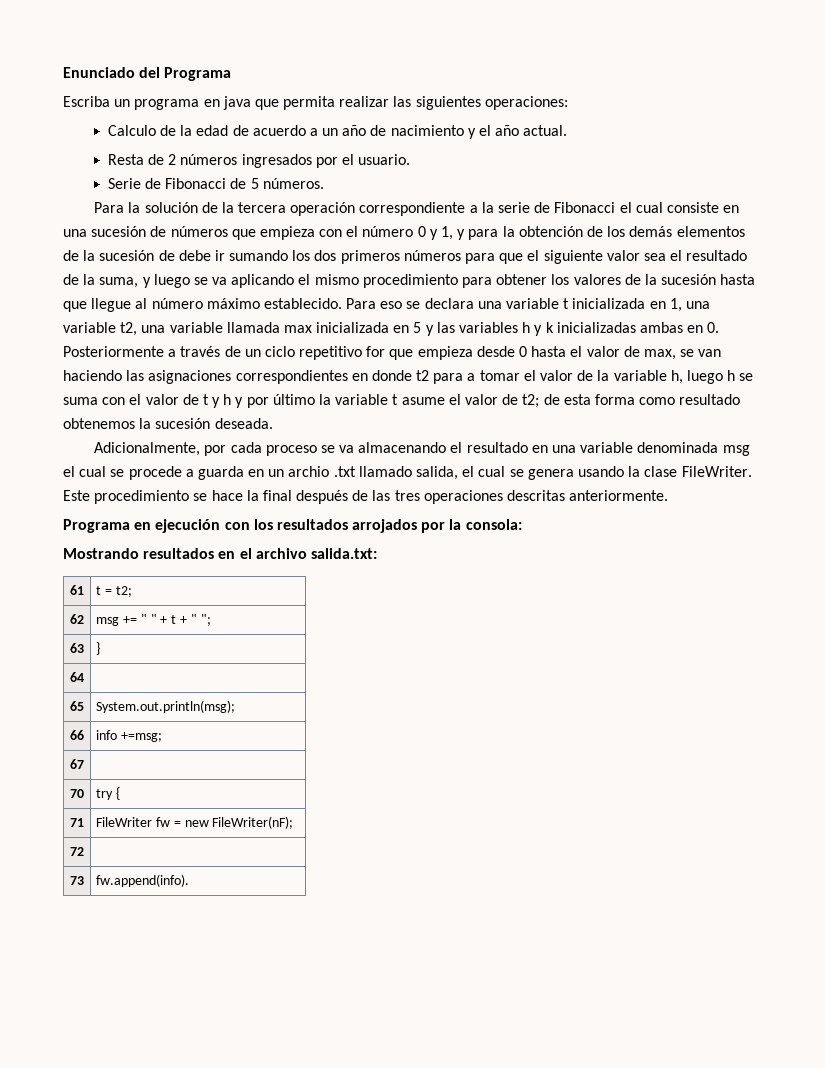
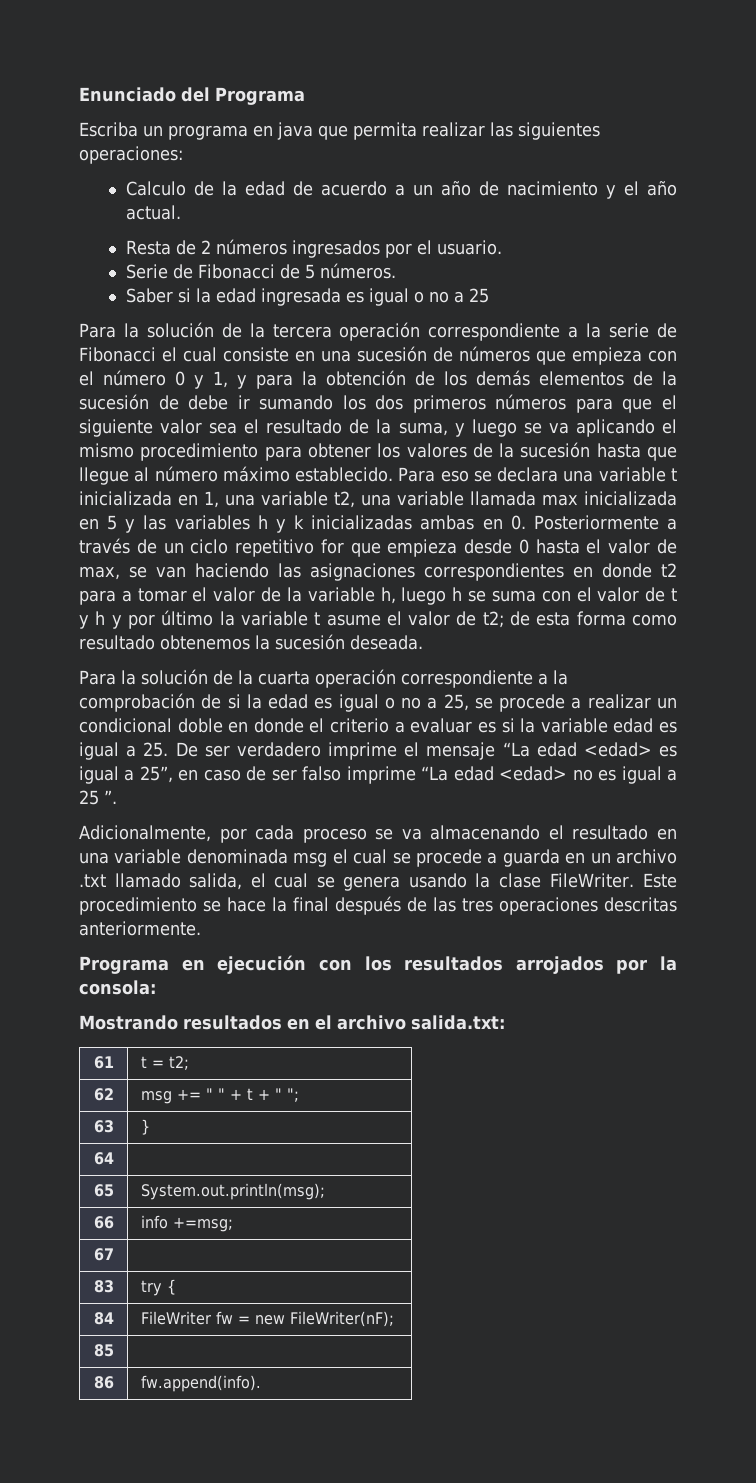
(324, 183) none -> [125,288,489,306] // Saber si la edad ingresada es igual o no a 25
(273, 423) none -> [79,669,568,688] [79,693,677,712] [79,718,678,733] [79,742,678,760] [79,766,677,784] [79,790,117,805] // Para la solución de la cuarta operación correspondiente a la comprobación de si la edad es igual o no a 25, se procede a realizar un condicional doble en donde el criterio a evaluar es si la variable edad es igual a 25. De ser verdadero imprime el mensaje “La edad <edad> es igual a 25”, en caso de ser falso imprime “La edad <edad> no es igual a 25 ”.
[288,466,330,477] archio -> [616,849,678,864] archivo
[70,789,84,798] 70 -> [93,1280,114,1293] 83
[70,818,84,827] 71 -> [93,1312,114,1325] 84
[70,847,84,856] [70,876,84,885] 72 | // 73 -> [93,1344,114,1357] [93,1376,114,1389] 85 | // 86

